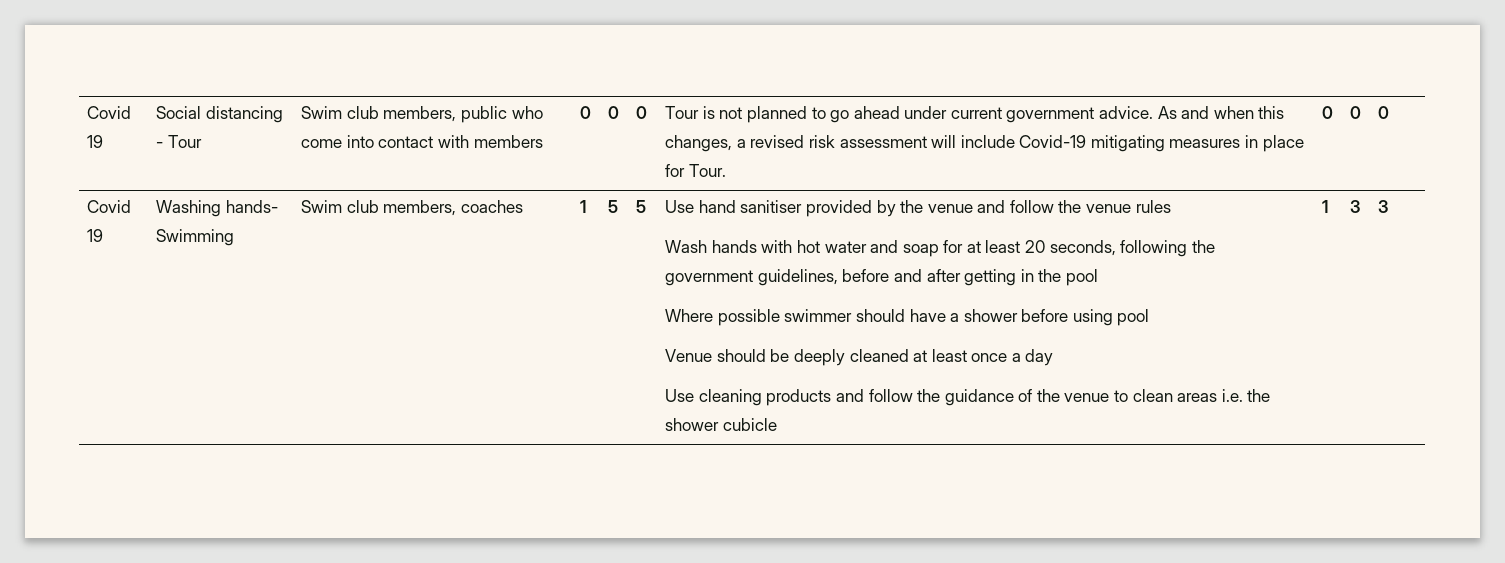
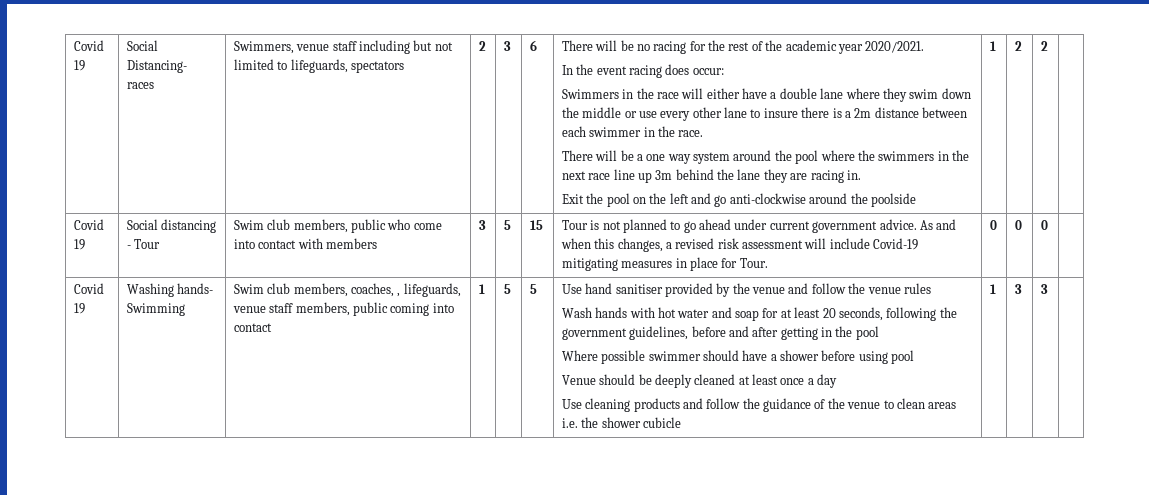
[87,106,132,119] [87,135,104,148] Covid 19 -> [73,40,104,51] [73,60,85,71] [126,40,158,51] [126,60,187,73] [126,82,154,89] [233,40,453,54] [233,59,404,73] [478,41,486,51] [503,41,511,51] [529,40,537,51] [561,40,925,54] [561,64,724,78] [561,88,971,102] [561,107,968,121] [561,126,704,137] [561,150,970,164] [561,169,861,183] [561,193,916,207] [989,41,996,51] [1014,41,1022,51] [1040,41,1048,51] [73,219,104,230] [73,239,85,250] Covid 19 | Social Distancing- races | Swimmers, venue staff including but not limited to lifeguards, spectators | 2 | 3 | 6 | There will be no racing for the rest of the academic year 2020/2021. // In the event racing does occur: // Swimmers in the race will either have a double lane where they swim down the middle or use every other lane to insure there is a 2m distance between each swimmer in the race. // There will be a one way system around the pool where the swimmers in the next race line up 3m behind the lane they are racing in. // Exit the pool on the left and go anti-clockwise around the poolside | 1 | 2 | 2 | // Covid 19
[580,106,592,119] [608,106,620,119] [636,106,648,119] 0 | 0 | 0 -> [478,220,486,230] [503,220,511,230] [529,220,543,230] 3 | 5 | 15
[460,200,523,213] coaches -> [350,283,461,297] [232,302,454,316] [233,323,272,332] coaches, , lifeguards, venue staff members, public coming into contact

